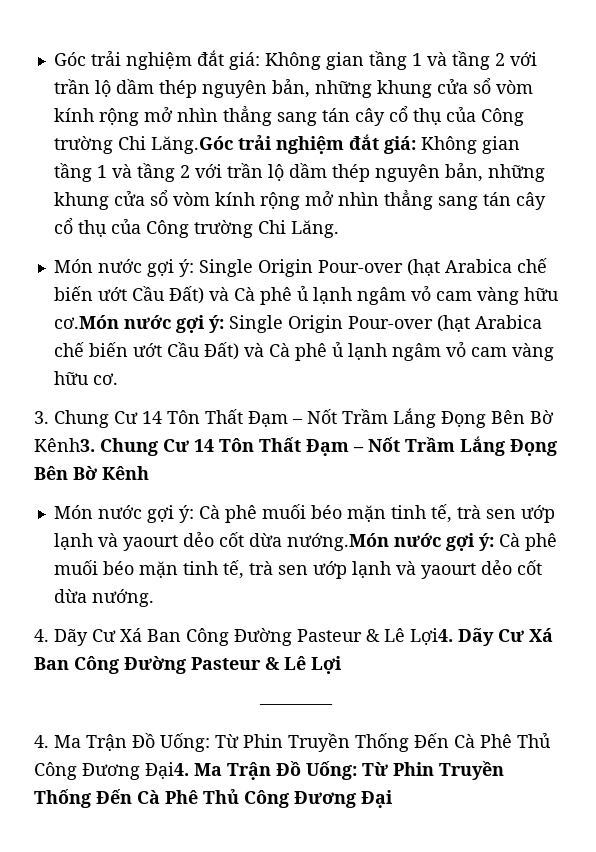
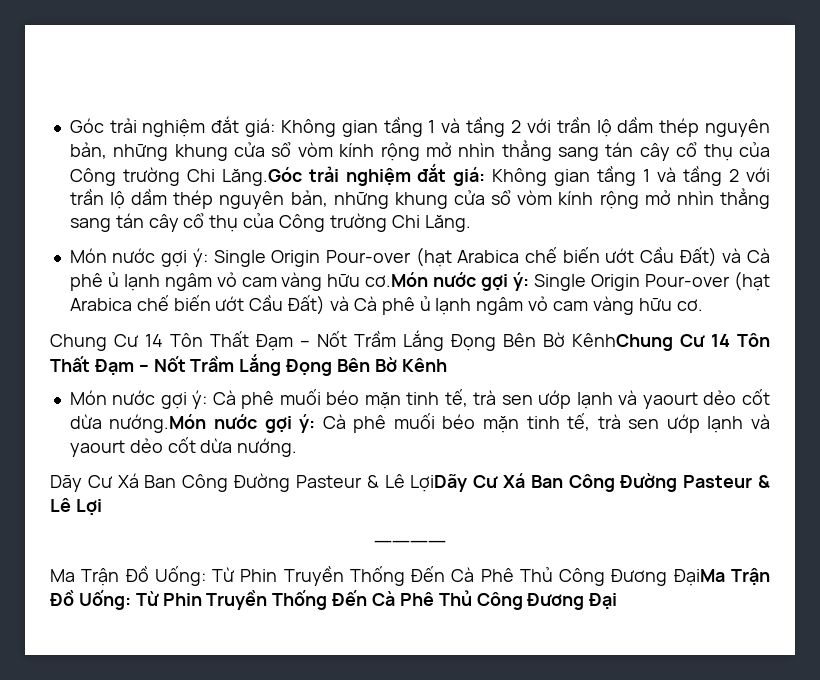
[34,411,49,424] 3. -> (703, 305) none
[34,438,158,456] Kênh3. Chung -> [572,333,673,351] KênhChung
[34,628,494,646] 4. Dãy Cư Xá Ban Công Đường Pasteur & Lê Lợi4. Dãy -> [50,473,468,492] Dãy Cư Xá Ban Công Đường Pasteur & Lê LợiDãy
[34,735,49,748] 4. -> (446, 543) none
[145,762,222,779] Đại4. Ma -> [673,569,725,586] ĐạiMa

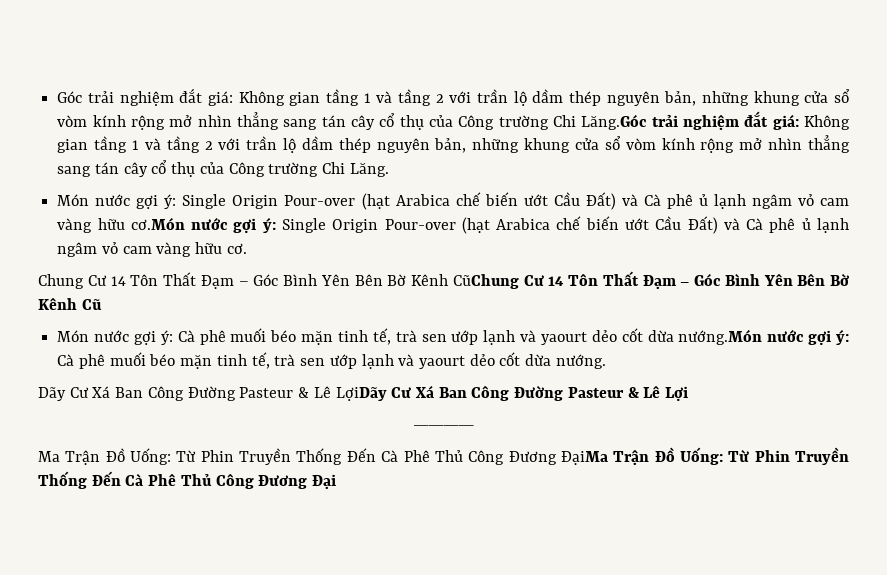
[317,330,770,351] [50,354,447,376] Nốt Trầm Lắng Đọng Bên Bờ KênhChung Cư 14 Tôn Thất Đạm – Nốt Trầm Lắng Đọng Bên Bờ Kênh -> [253,271,850,289] [38,298,102,310] Góc Bình Yên Bên Bờ Kênh CũChung Cư 14 Tôn Thất Đạm – Góc Bình Yên Bên Bờ Kênh Cũ

